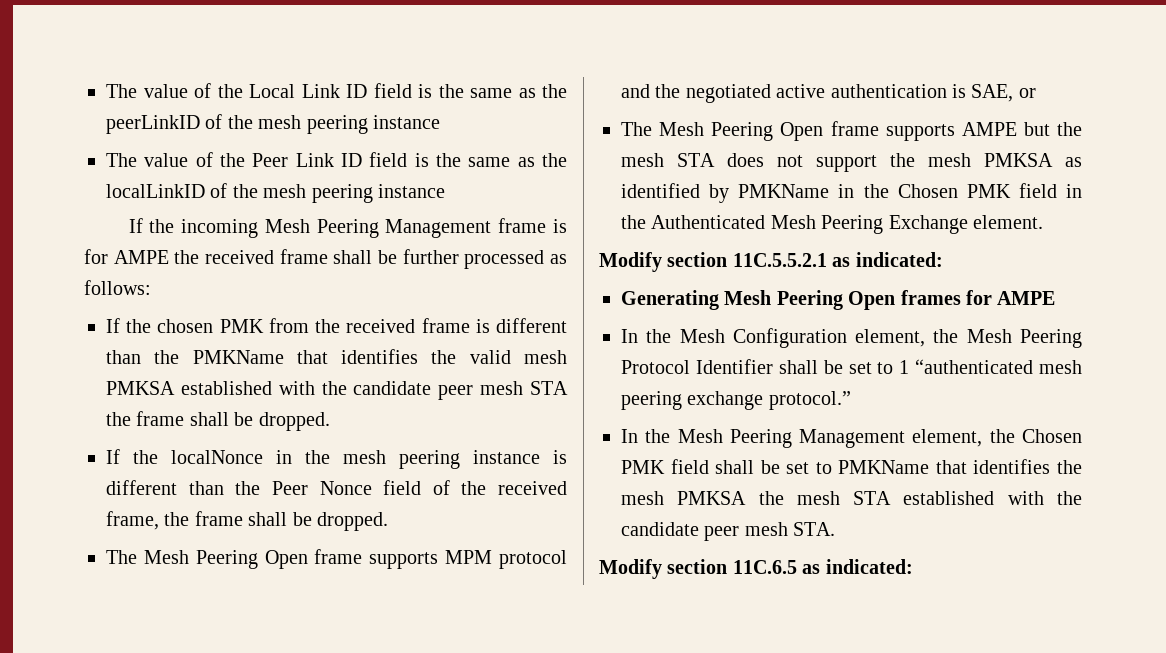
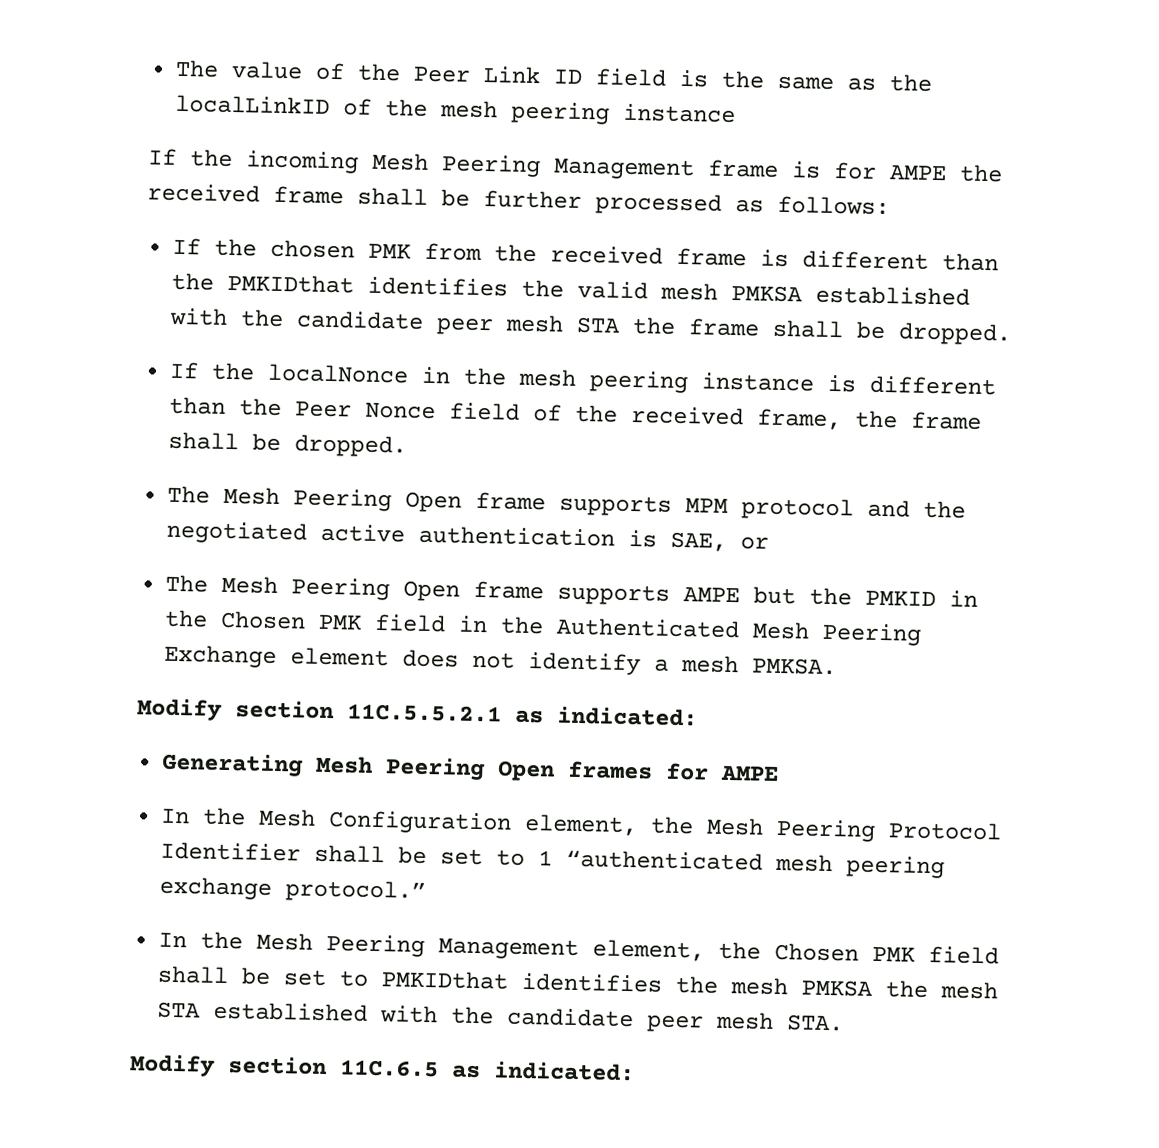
[106,83,567,98] [106,114,440,134] [106,152,246,167] The value of the Local Link ID field is the same as the peerLinkID of the mesh peering instance // The value of the -> [175,59,402,82] The value of the
[192,350,328,364] PMKName that -> [227,273,355,294] PMKIDthat
[621,153,1082,172] [621,183,830,203] mesh STA does not support the mesh PMKSA as identified by PMKName -> [865,590,937,607] PMKID
[973,215,1043,229] element. -> [290,647,838,676] element does not identify a mesh PMKSA.
[838,460,967,474] PMKName that -> [381,970,510,990] PMKIDthat

